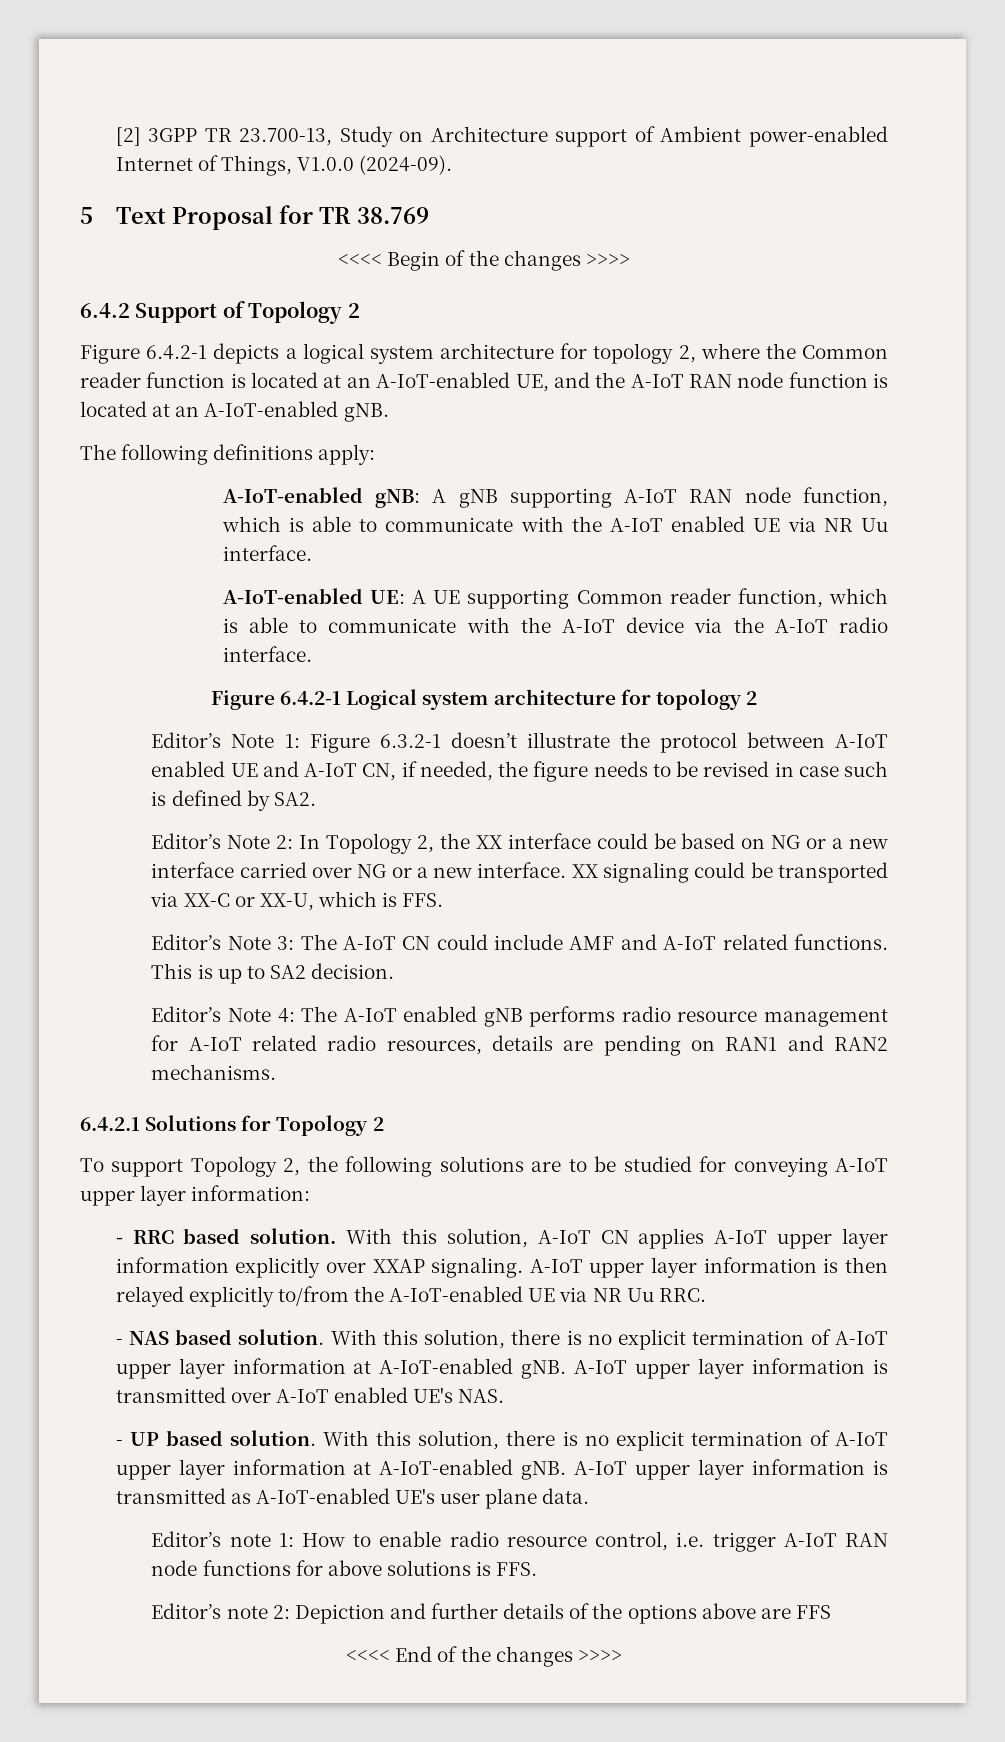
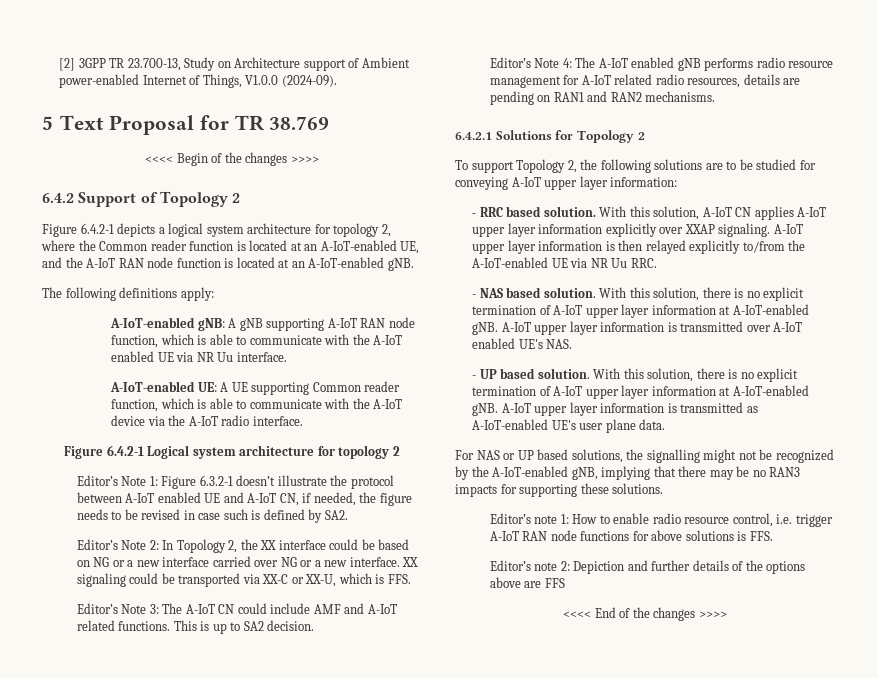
(590, 1496) none -> [455,449,834,463] [455,466,801,480] [455,483,664,497] // For NAS or UP based solutions, the signalling might not be recognized by the A-IoT-enabled gNB, implying that there may be no RAN3 impacts for supporting these solutions.

